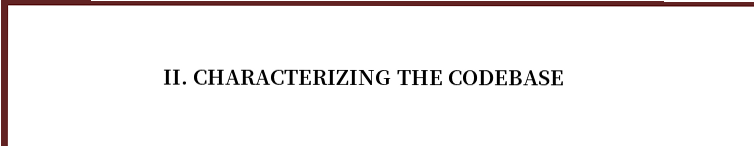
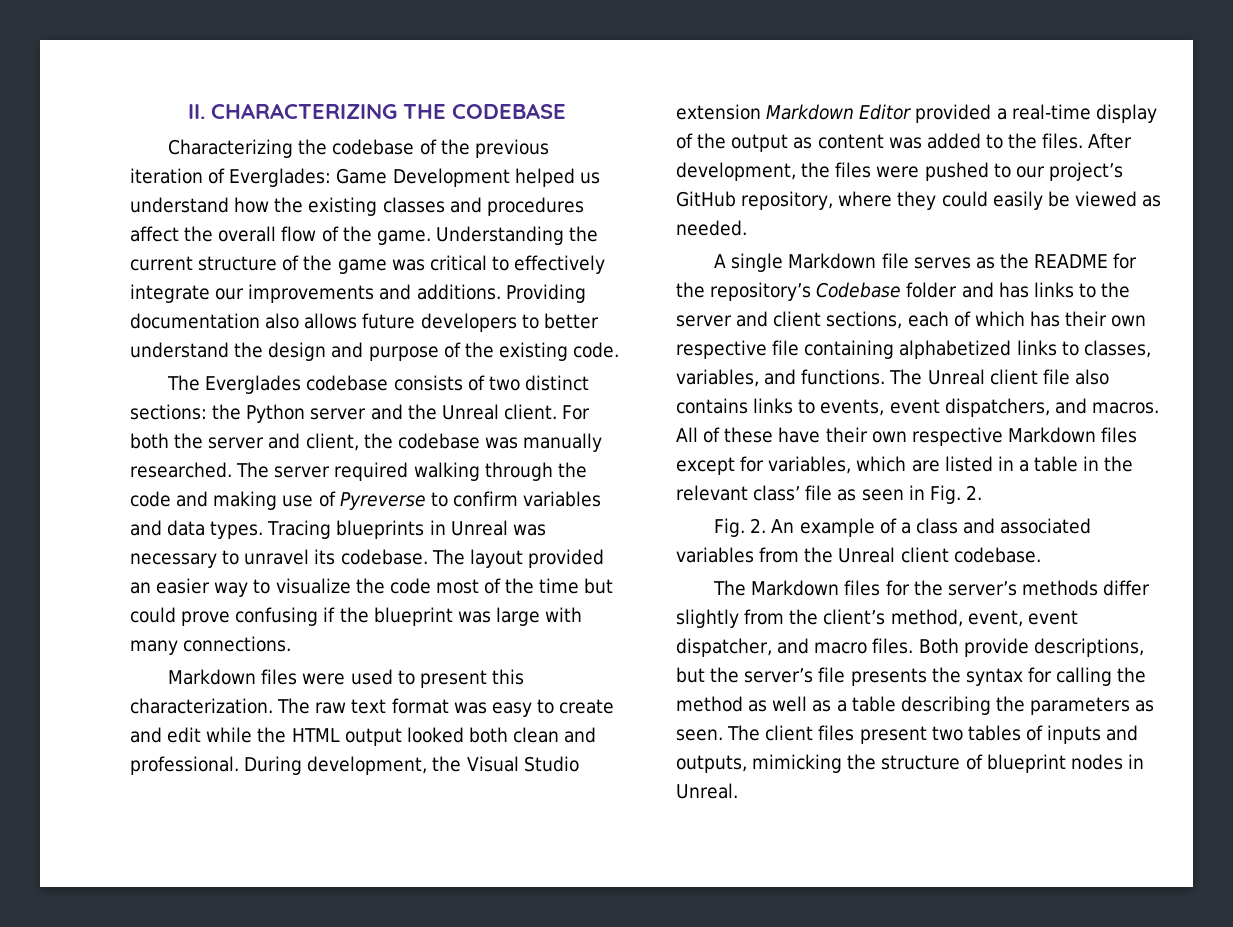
(566, 78) none -> [168,139,549,158] [130,168,600,187] [130,197,584,216] [130,226,599,245] [130,255,606,274] [130,284,586,303] [130,313,599,332] [130,342,620,361] [167,375,589,394] [130,404,591,423] [130,433,603,452] [130,462,587,481] [130,491,602,510] [130,520,546,539] [130,549,604,568] [130,578,614,597] [130,607,583,626] [130,636,292,655] [168,669,524,688] [130,698,615,717] [130,727,597,746] [130,756,579,775] [676,104,1157,123] [676,133,1133,152] [676,162,1123,181] [676,191,1162,210] [676,220,747,236] [714,253,1138,272] [676,282,1131,301] [676,311,1147,329] [676,340,1151,359] [676,369,1109,387] [676,398,1159,417] [676,427,1138,446] [676,456,1134,475] [676,485,982,504] [714,518,1092,537] [676,547,1041,563] [713,580,1151,596] [676,609,1078,628] [676,638,1144,657] [676,667,1147,686] [676,696,1155,715] [676,725,1139,744] [676,754,1144,773] [676,783,738,799] // Characterizing the codebase of the previous iteration of Everglades: Game Development helped us understand how the existing classes and procedures affect the overall flow of the game. Understanding the current structure of the game was critical to effectively integrate our improvements and additions. Providing documentation also allows future developers to better understand the design and purpose of the existing code. // The Everglades codebase consists of two distinct sections: the Python server and the Unreal client. For both the server and client, the codebase was manually researched. The server required walking through the code and making use of Pyreverse to confirm variables and data types. Tracing blueprints in Unreal was necessary to unravel its codebase. The layout provided an easier way to visualize the code most of the time but could prove confusing if the blueprint was large with many connections. // Markdown files were used to present this characterization. The raw text format was easy to create and edit while the HTML output looked both clean and professional. During development, the Visual Studio extension Markdown Editor provided a real-time display of the output as content was added to the files. After development, the files were pushed to our project’s GitHub repository, where they could easily be viewed as needed. // A single Markdown file serves as the README for the repository’s Codebase folder and has links to the server and client sections, each of which has their own respective file containing alphabetized links to classes, variables, and functions. The Unreal client file also contains links to events, event dispatchers, and macros. All of these have their own respective Markdown files except for variables, which are listed in a table in the relevant class’ file as seen in Fig. 2. // Fig. 2. An example of a class and associated variables from the Unreal client codebase. // The Markdown files for the server’s methods differ slightly from the client’s method, event, event dispatcher, and macro files. Both provide descriptions, but the server’s file presents the syntax for calling the method as well as a table describing the parameters as seen. The client files present two tables of inputs and outputs, mimicking the structure of blueprint nodes in Unreal.

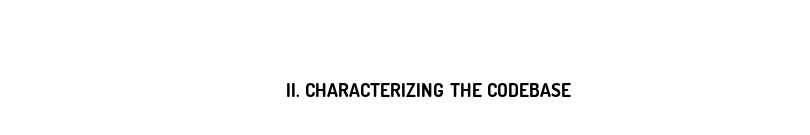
[168,139,549,158] [130,168,600,187] [130,197,584,216] [130,226,599,245] [130,255,606,274] [130,284,586,303] [130,313,599,332] [130,342,620,361] [167,375,589,394] [130,404,591,423] [130,433,603,452] [130,462,587,481] [130,491,602,510] [130,520,546,539] [130,549,604,568] [130,578,614,597] [130,607,583,626] [130,636,292,655] [168,669,524,688] [130,698,615,717] [130,727,597,746] [130,756,579,775] [676,104,1157,123] [676,133,1133,152] [676,162,1123,181] [676,191,1162,210] [676,220,747,236] [714,253,1138,272] [676,282,1131,301] [676,311,1147,329] [676,340,1151,359] [676,369,1109,387] [676,398,1159,417] [676,427,1138,446] [676,456,1134,475] [676,485,982,504] [714,518,1092,537] [676,547,1041,563] [713,580,1151,596] [676,609,1078,628] [676,638,1144,657] [676,667,1147,686] [676,696,1155,715] [676,725,1139,744] [676,754,1144,773] [676,783,738,799] // Characterizing the codebase of the previous iteration of Everglades: Game Development helped us understand how the existing classes and procedures affect the overall flow of the game. Understanding the current structure of the game was critical to effectively integrate our improvements and additions. Providing documentation also allows future developers to better understand the design and purpose of the existing code. // The Everglades codebase consists of two distinct sections: the Python server and the Unreal client. For both the server and client, the codebase was manually researched. The server required walking through the code and making use of Pyreverse to confirm variables and data types. Tracing blueprints in Unreal was necessary to unravel its codebase. The layout provided an easier way to visualize the code most of the time but could prove confusing if the blueprint was large with many connections. // Markdown files were used to present this characterization. The raw text format was easy to create and edit while the HTML output looked both clean and professional. During development, the Visual Studio extension Markdown Editor provided a real-time display of the output as content was added to the files. After development, the files were pushed to our project’s GitHub repository, where they could easily be viewed as needed. // A single Markdown file serves as the README for the repository’s Codebase folder and has links to the server and client sections, each of which has their own respective file containing alphabetized links to classes, variables, and functions. The Unreal client file also contains links to events, event dispatchers, and macros. All of these have their own respective Markdown files except for variables, which are listed in a table in the relevant class’ file as seen in Fig. 2. // Fig. 2. An example of a class and associated variables from the Unreal client codebase. // The Markdown files for the server’s methods differ slightly from the client’s method, event, event dispatcher, and macro files. Both provide descriptions, but the server’s file presents the syntax for calling the method as well as a table describing the parameters as seen. The client files present two tables of inputs and outputs, mimicking the structure of blueprint nodes in Unreal. -> (571, 90) none

